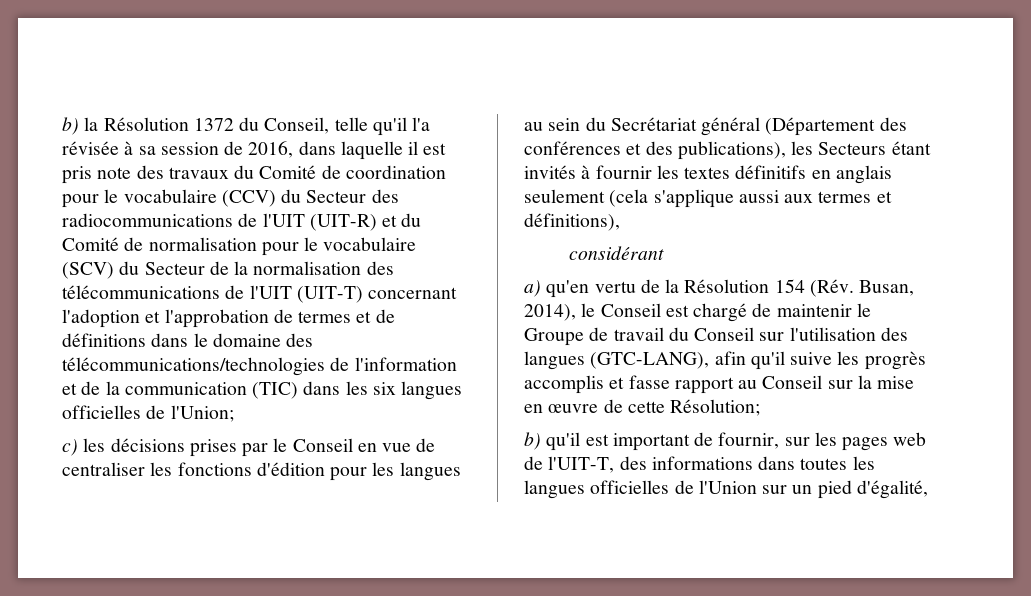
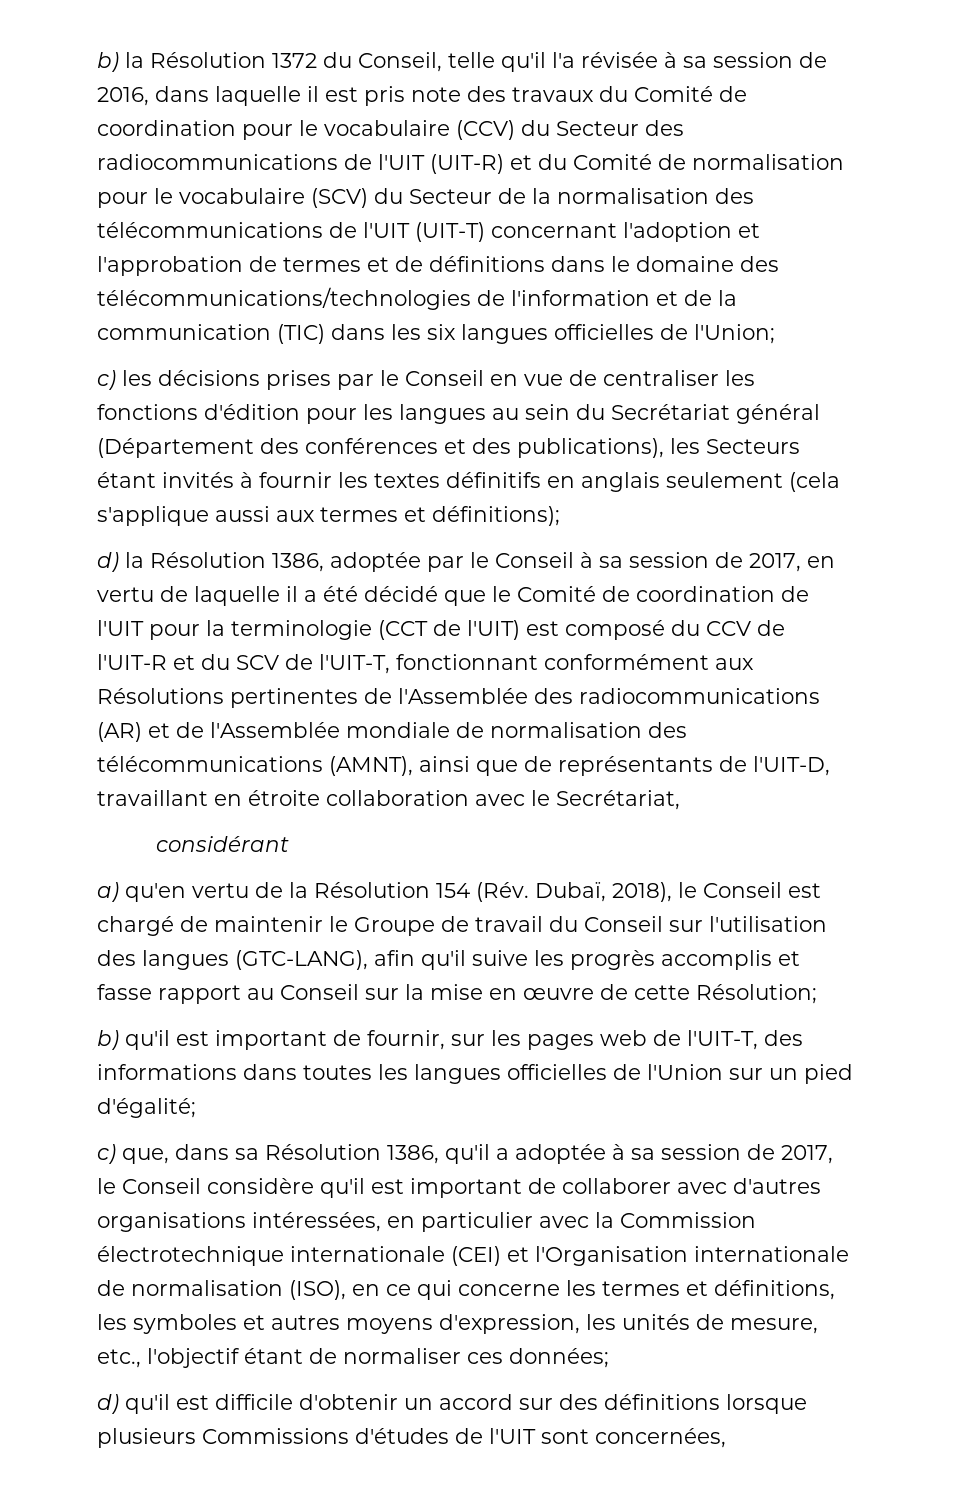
[524,213,620,231] définitions), -> [432,506,560,526] [97,552,835,572] [97,586,809,606] [97,620,785,640] [97,654,754,674] [97,688,820,708] [97,722,687,742] [97,756,830,776] [97,790,680,810] définitions); // d) la Résolution 1386, adoptée par le Conseil à sa session de 2017, en vertu de laquelle il a été décidé que le Comité de coordination de l'UIT pour la terminologie (CCT de l'UIT) est composé du CCV de l'UIT-R et du SCV de l'UIT-T, fonctionnant conformément aux Résolutions pertinentes de l'Assemblée des radiocommunications (AR) et de l'Assemblée mondiale de normalisation des télécommunications (AMNT), ainsi que de représentants de l'UIT-D, travaillant en étroite collaboration avec le Secrétariat,
[859,280,915,296] [524,304,576,321] Busan, 2014), -> [535,882,672,902] Dubaï, 2018),
[856,480,928,499] d'égalité, -> [97,1098,196,1118] [97,1144,833,1164] [97,1178,821,1198] [97,1212,756,1232] [97,1246,849,1266] [97,1280,835,1300] [97,1314,818,1334] [97,1348,609,1368] [97,1394,807,1414] [97,1428,726,1448] d'égalité; // c) que, dans sa Résolution 1386, qu'il a adoptée à sa session de 2017, le Conseil considère qu'il est important de collaborer avec d'autres organisations intéressées, en particulier avec la Commission électrotechnique internationale (CEI) et l'Organisation internationale de normalisation (ISO), en ce qui concerne les termes et définitions, les symboles et autres moyens d'expression, les unités de mesure, etc., l'objectif étant de normaliser ces données; // d) qu'il est difficile d'obtenir un accord sur des définitions lorsque plusieurs Commissions d'études de l'UIT sont concernées,

